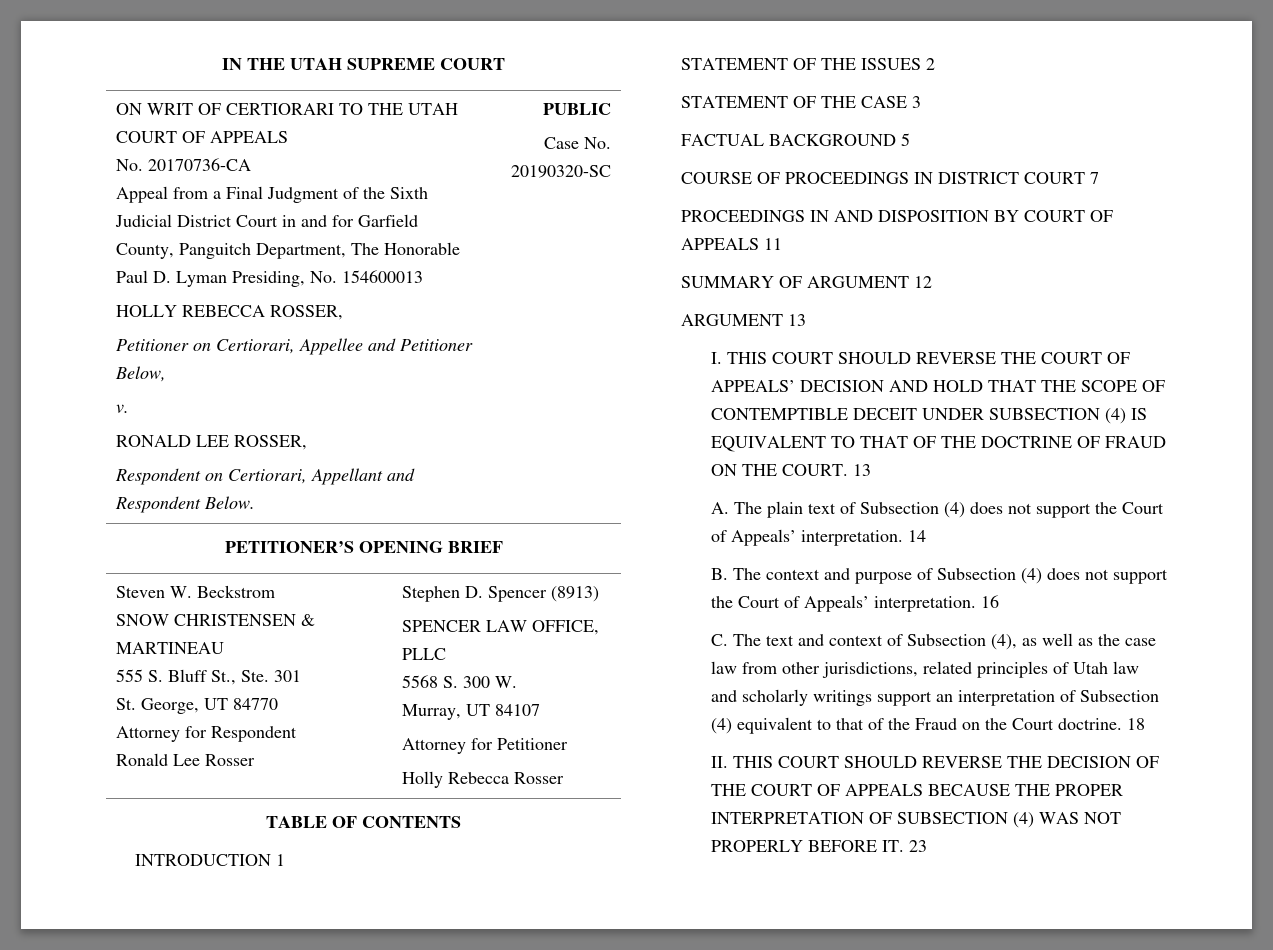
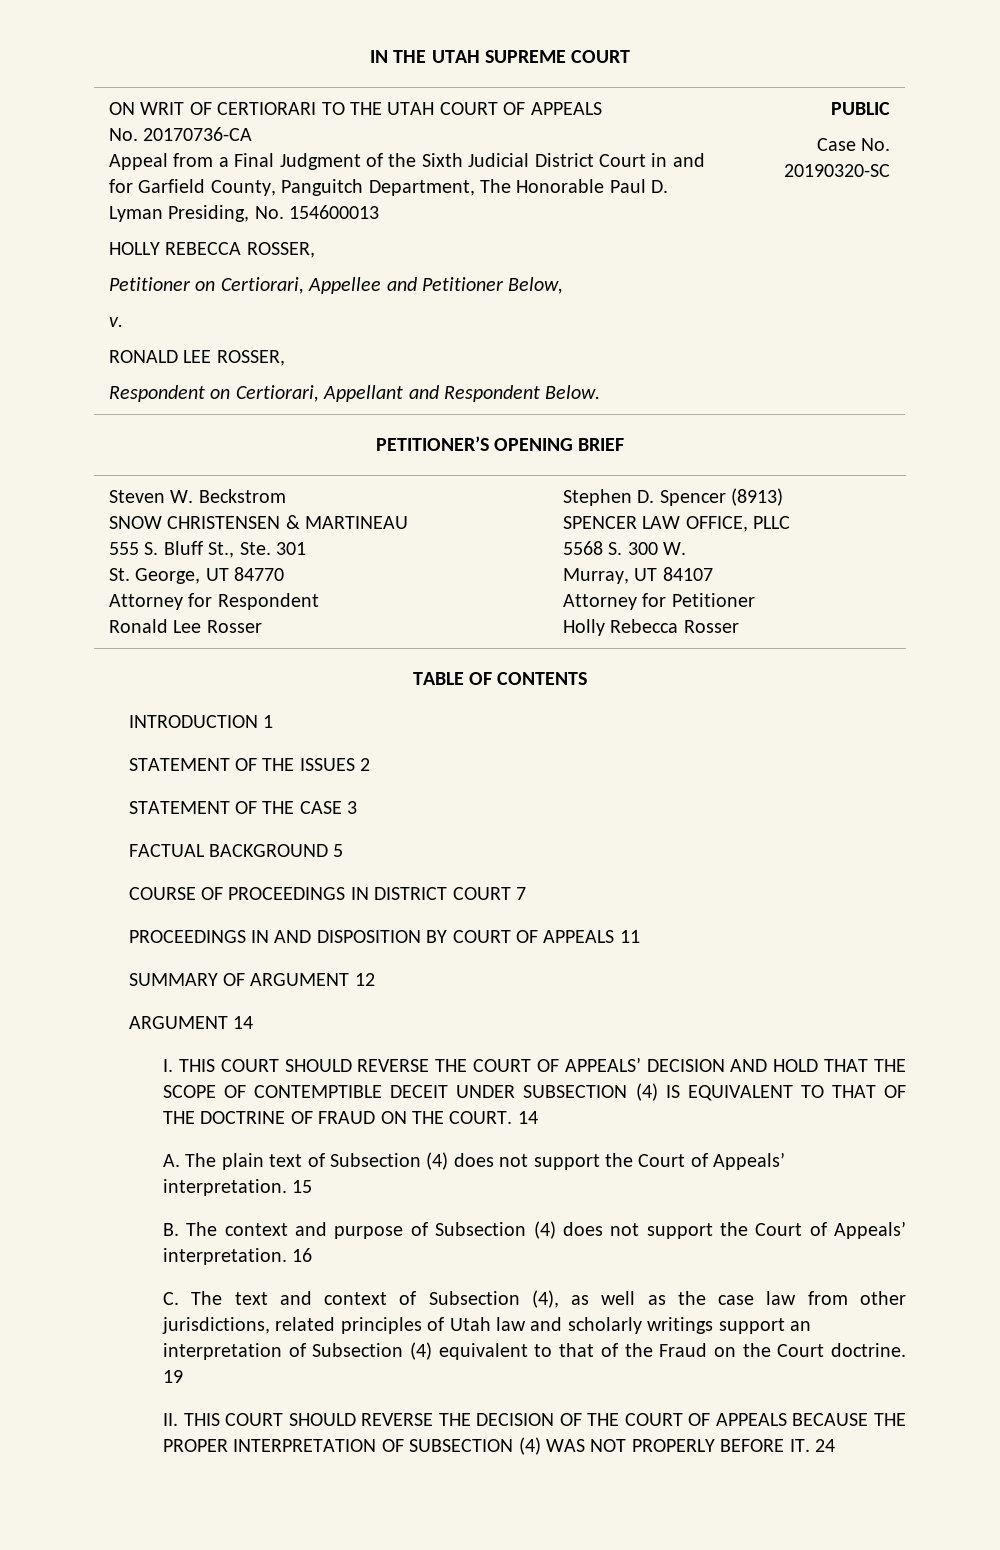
[788,314,807,326] 13 -> [232,1016,253,1029] 14
[852,464,871,476] 13 -> [517,1111,538,1124] 14
[907,530,926,542] 14 -> [292,1180,313,1193] 15
[1126,718,1145,730] 18 -> [163,1370,184,1383] 19
[908,840,927,852] 23 -> [815,1439,836,1452] 24

